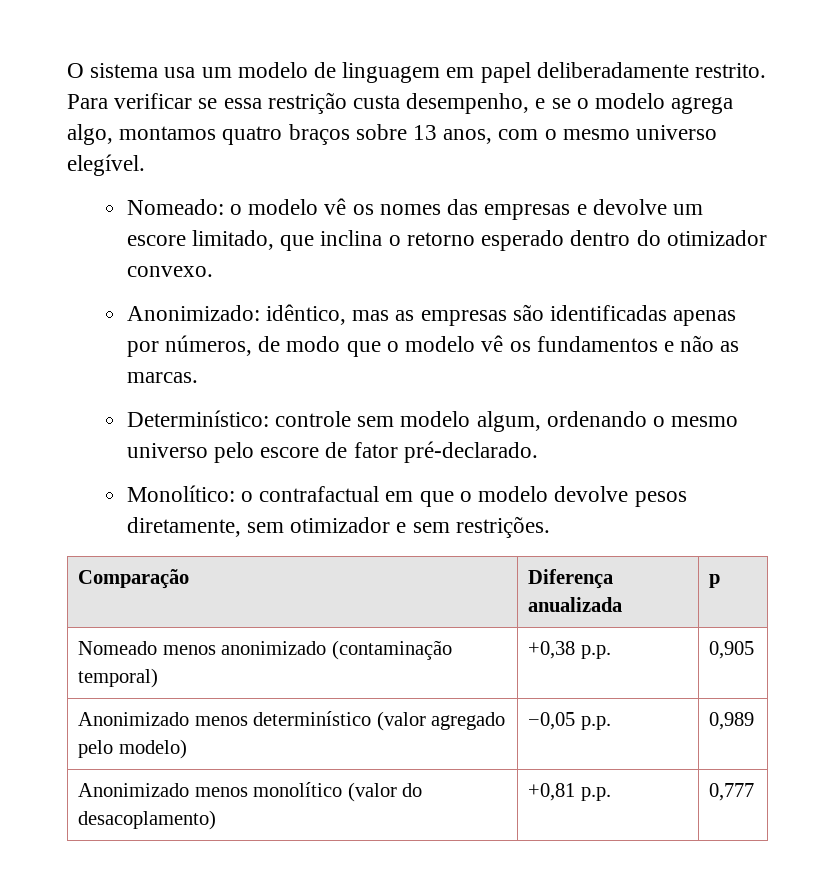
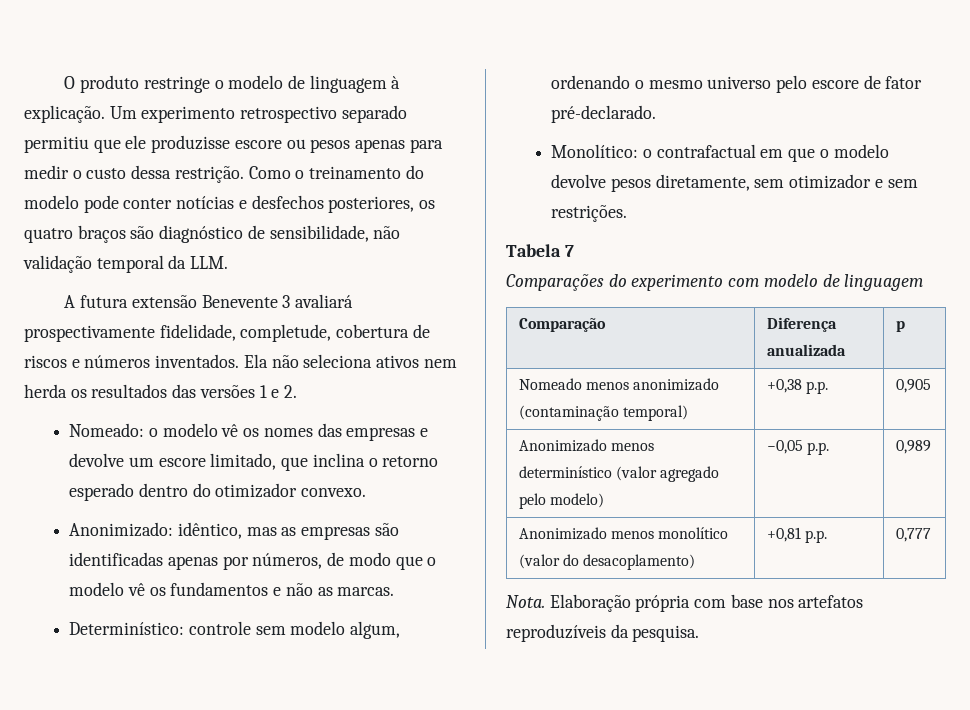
[90,62,767,83] [67,92,734,114] [67,124,718,145] [67,154,145,176] sistema usa um modelo de linguagem em papel deliberadamente restrito. Para verificar se essa restrição custa desempenho, e se o modelo agrega algo, montamos quatro braços sobre 13 anos, com o mesmo universo elegível. -> [80,75,401,93] [24,105,407,123] [24,135,443,153] [24,165,424,183] [24,195,436,213] [24,225,401,243] [23,255,229,273] [64,294,354,308] [24,324,430,342] [24,354,457,368] [24,384,298,398] produto restringe o modelo de linguagem à explicação. Um experimento retrospectivo separado permitiu que ele produzisse escore ou pesos apenas para medir o custo dessa restrição. Como o treinamento do modelo pode conter notícias e desfechos posteriores, os quatro braços são diagnóstico de sensibilidade, não validação temporal da LLM. // A futura extensão Benevente 3 avaliará prospectivamente fidelidade, completude, cobertura de riscos e números inventados. Ela não seleciona ativos nem herda os resultados das versões 1 e 2.
(550, 527) none -> [506,244,574,257] [506,273,924,291] // Tabela 7 // Comparações do experimento com modelo de linguagem
(755, 792) none -> [506,594,864,612] [506,624,700,642] // Nota. Elaboração própria com base nos artefatos reproduzíveis da pesquisa.

